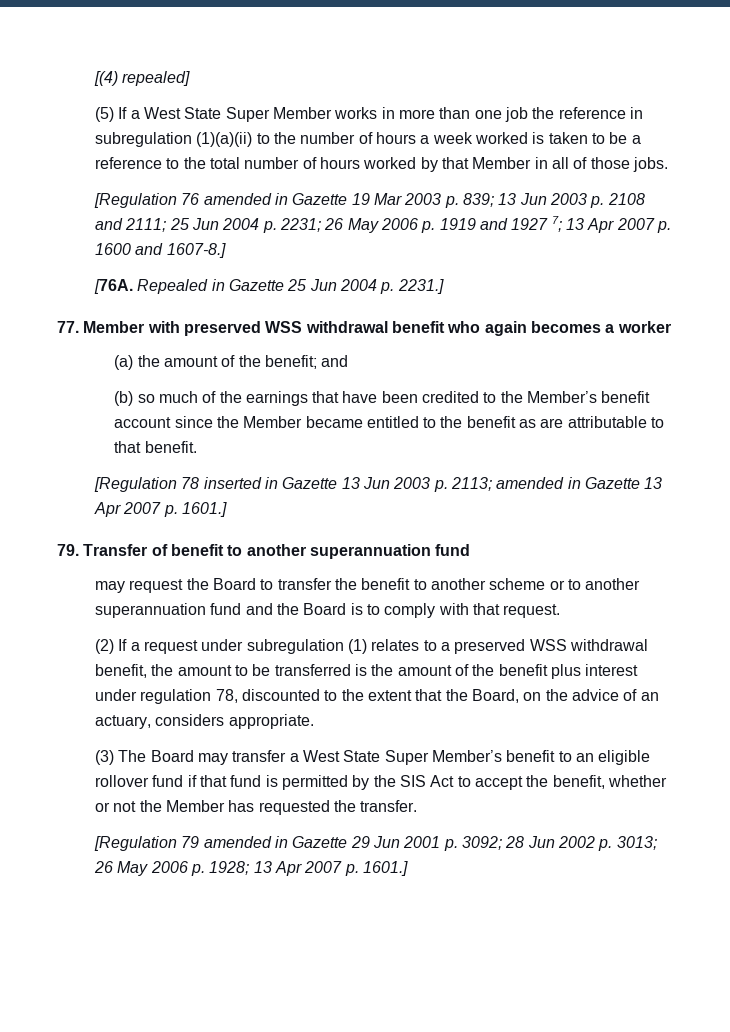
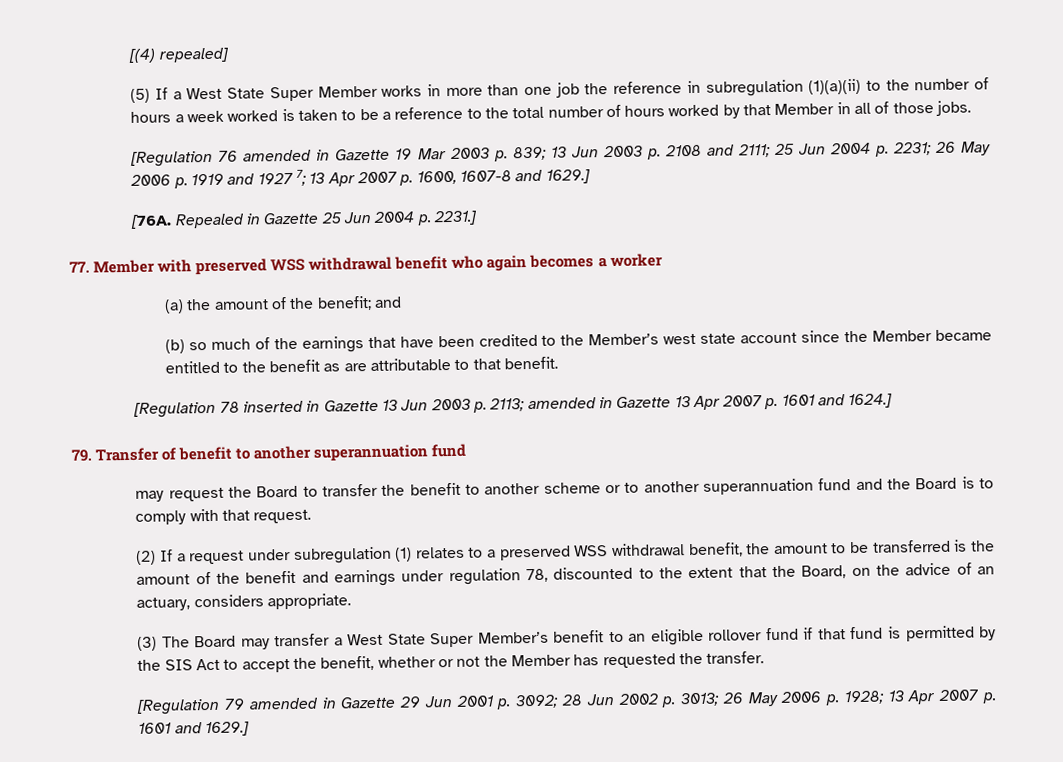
[95,243,226,258] 1600 and 1607-8.] -> [416,169,591,185] 1600, 1607-8 and 1629.]
[601,391,651,403] benefit -> [663,333,737,345] west state
[182,502,228,517] 1601.] -> [781,393,894,409] 1601 and 1624.]
[550,664,639,679] plus interest -> [301,569,397,587] and earnings
[363,861,409,876] 1601.] -> [138,721,250,737] 1601 and 1629.]

